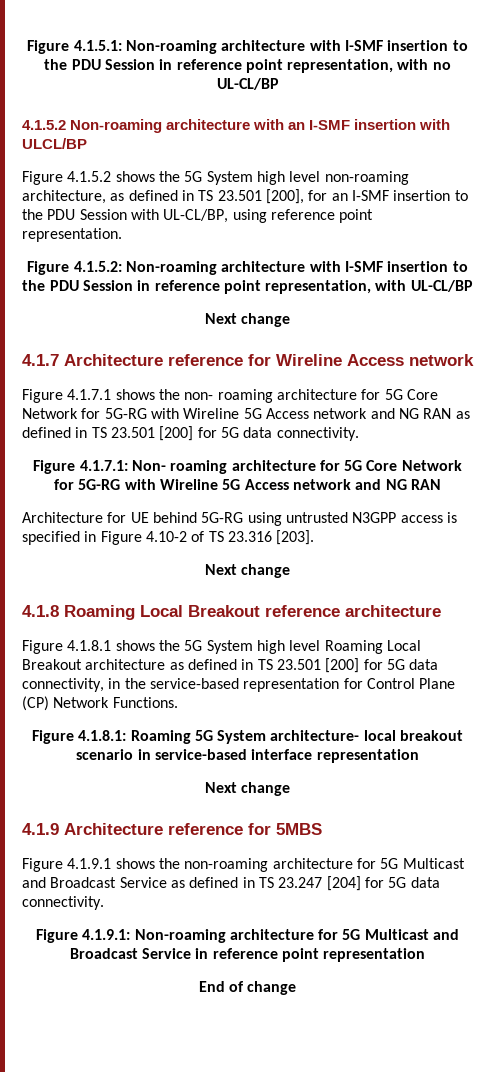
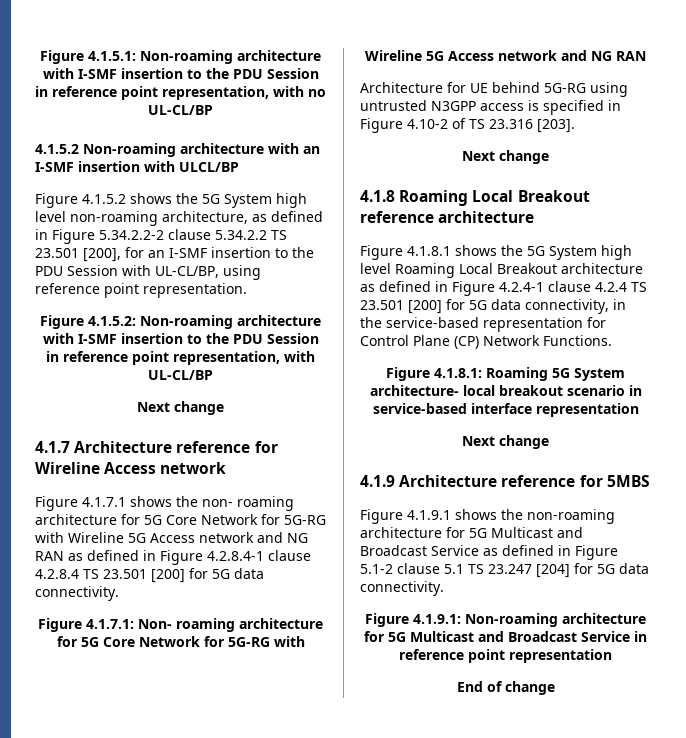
(194, 195) none -> [52,229,267,244] Figure 5.34.2.2-2 clause 5.34.2.2
(88, 432) none -> [160,550,311,565] [35,569,79,579] Figure 4.2.8.4-1 clause 4.2.8.4
(254, 664) none -> [452,281,627,296] Figure 4.2.4-1 clause 4.2.4
(255, 882) none -> [575,545,618,560] [360,563,464,574] Figure 5.1-2 clause 5.1

